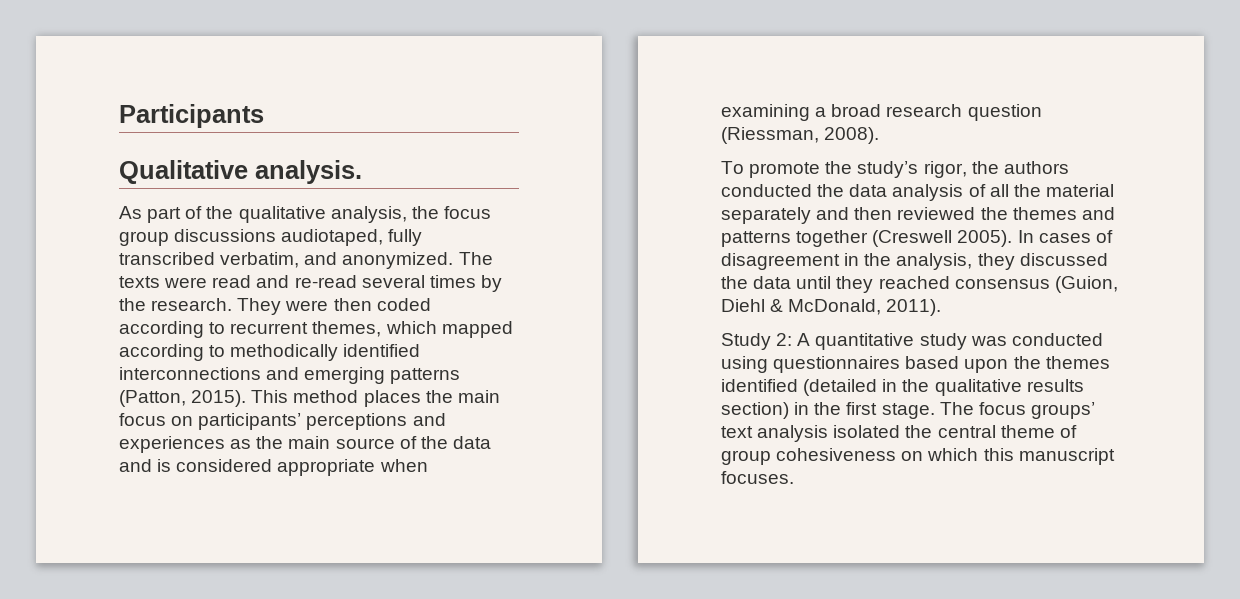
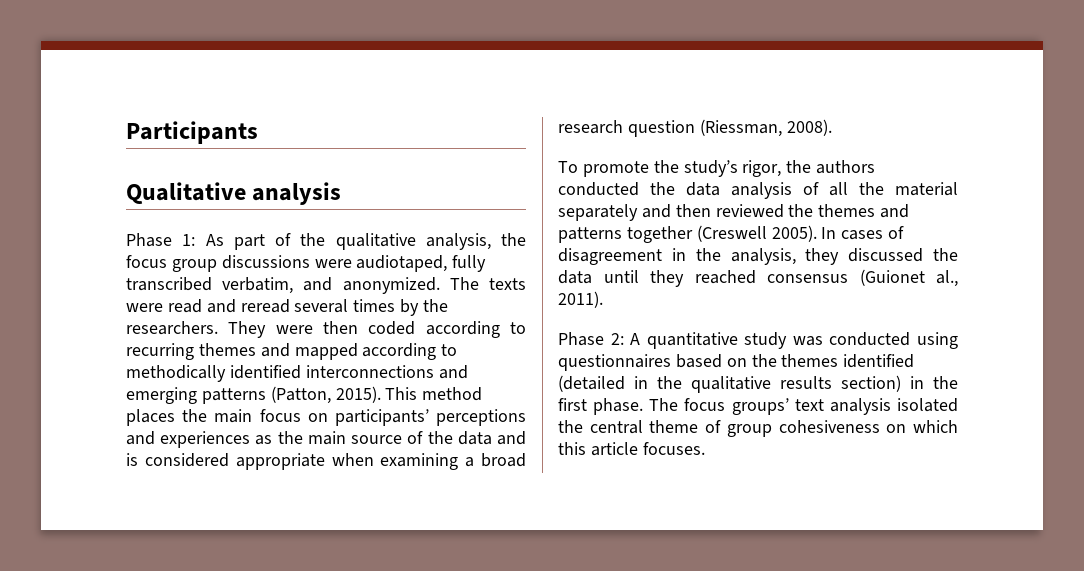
[255,160,362,184] analysis. // -> [252,182,342,205] [126,233,196,247] analysis // Phase 1:
(277, 235) none -> [314,259,352,268] were
[294,275,357,288] re-read -> [240,299,290,313] reread
[151,298,233,311] research. -> [126,321,218,335] researchers.
[230,321,437,337] recurrent themes, which -> [126,343,290,360] recurring themes and
[1054,276,1118,293] [721,299,882,315] (Guion, Diehl & McDonald, -> [859,269,958,287] (Guionet al.,
[721,333,771,350] Study -> [558,332,604,346] Phase
[964,359,1009,373] upon -> [726,358,747,367] on
[881,403,935,419] stage. -> [593,398,644,415] phase.
[1018,448,1115,465] manuscript -> [590,442,638,456] article

